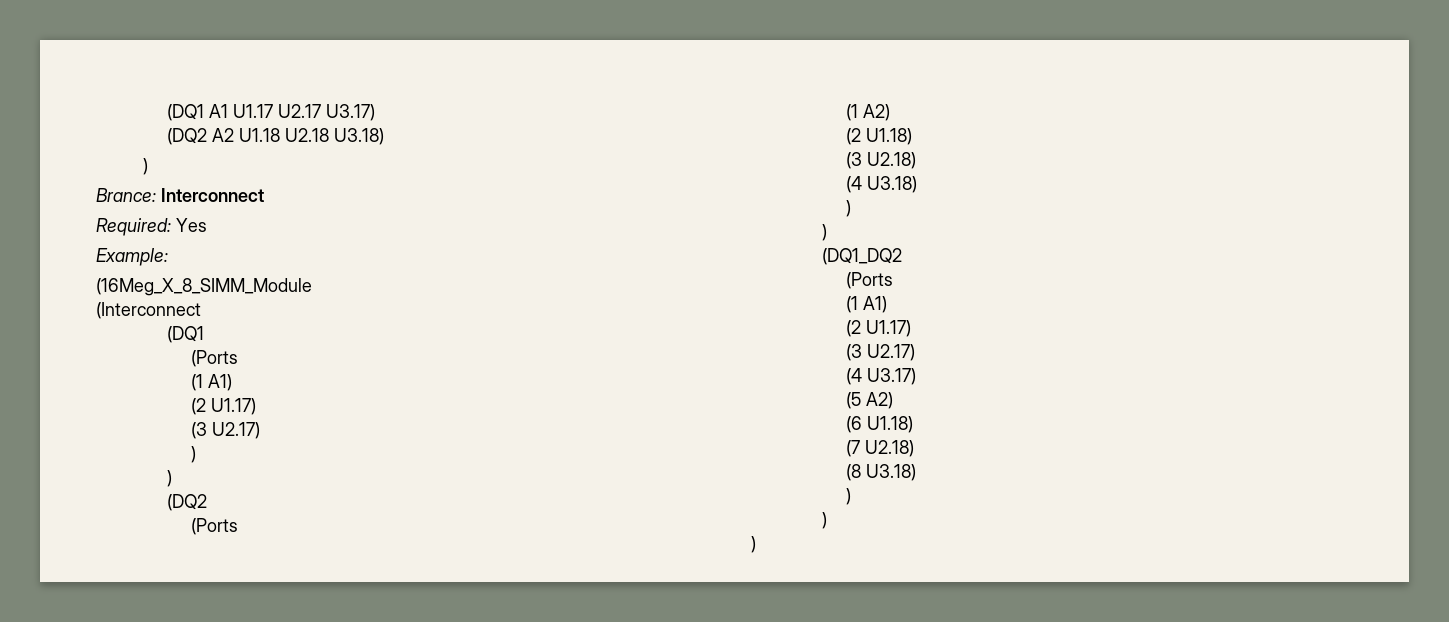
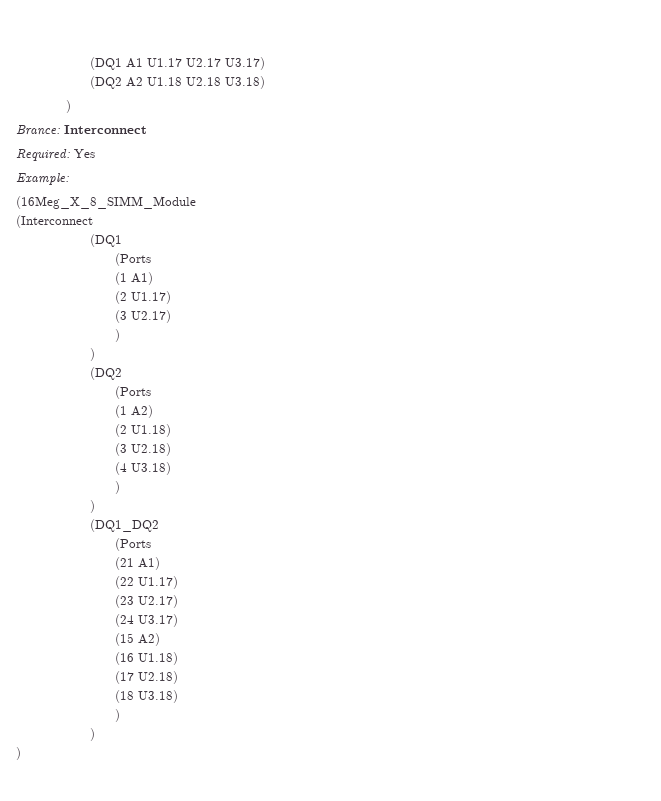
[845,296,887,313] [845,320,911,337] [845,344,915,361] [845,368,916,385] [845,392,893,409] [845,416,913,433] [845,440,914,457] [845,464,861,481] (1 A1) // (2 U1.17) // (3 U2.17) // (4 U3.17) // (5 A2) // (6 U1.18) // (7 U2.18) // (8 -> [115,557,161,570] [115,576,179,589] [115,595,179,608] [115,614,179,627] [115,633,161,646] [115,652,179,665] [115,671,179,684] [115,690,135,703] (21 A1) // (22 U1.17) // (23 U2.17) // (24 U3.17) // (15 A2) // (16 U1.18) // (17 U2.18) // (18

